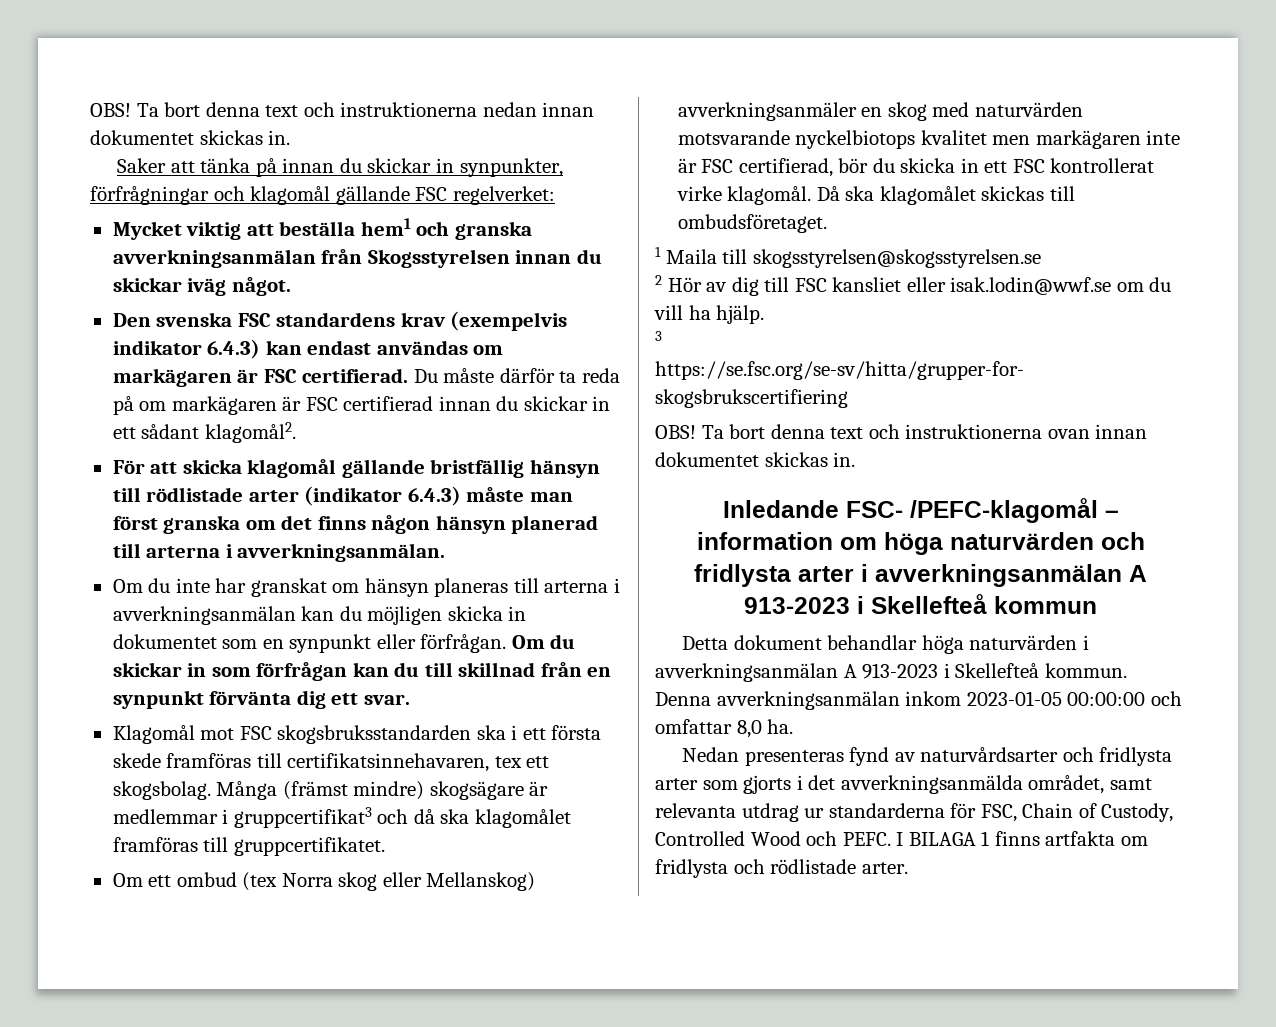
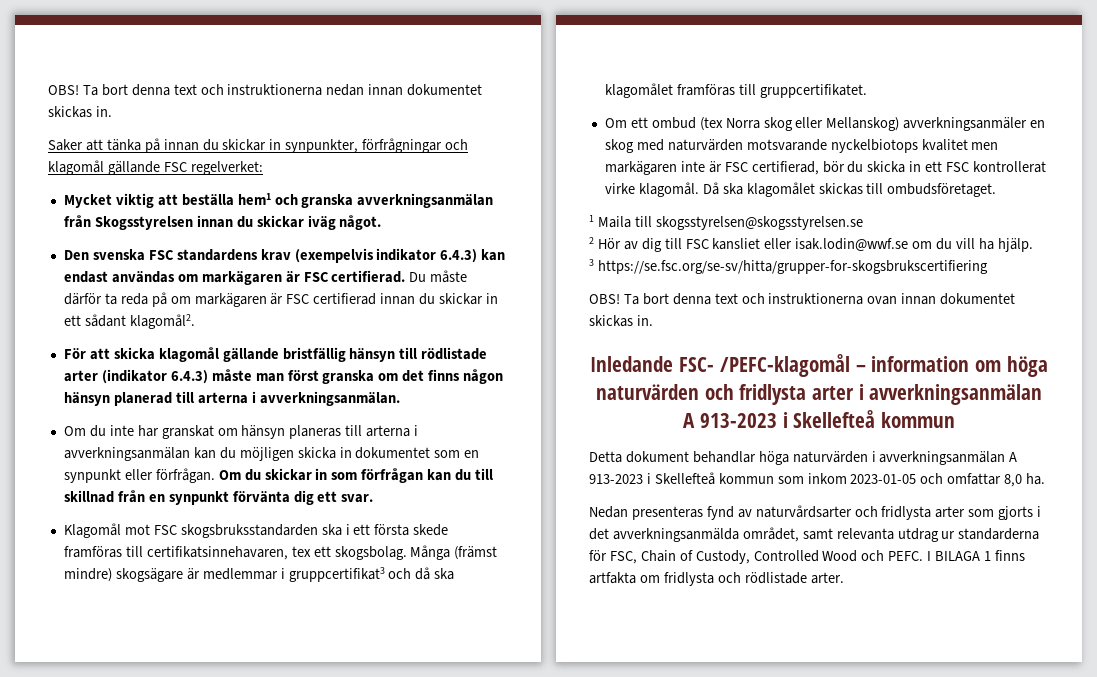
[1044,663,1127,678] [655,691,900,710] kommun. Denna avverkningsanmälan -> [718,473,804,484] kommun som
[1067,692,1146,706] 00:00:00 -> (917, 479) none

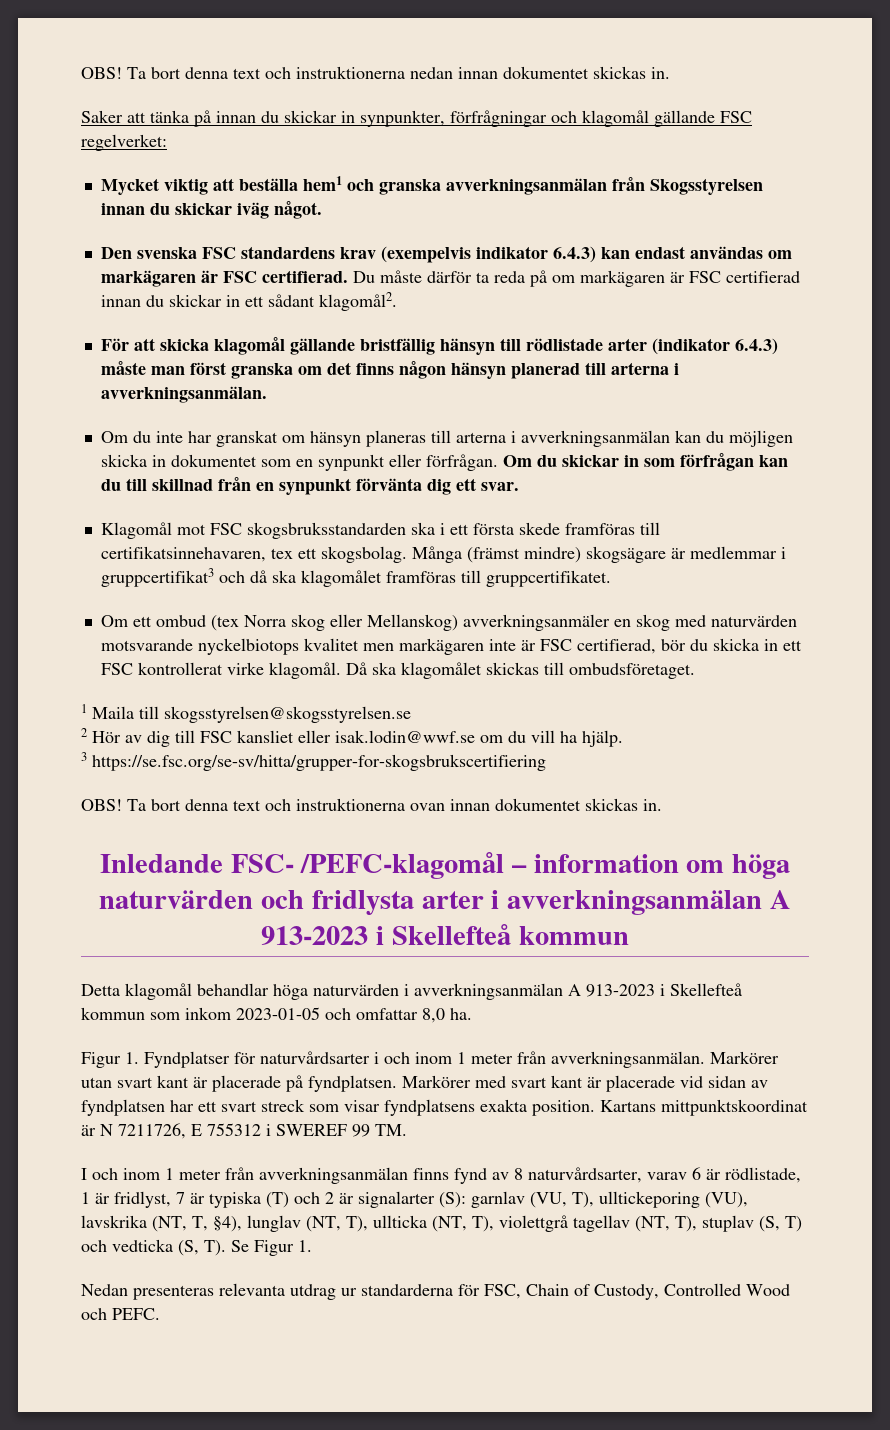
[625,451,689,463] dokument -> [125,983,192,1000] klagomål
[589,505,1042,520] [589,527,833,542] Nedan presenteras fynd av naturvårdsarter och fridlysta arter som gjorts i det avverkningsanmälda området, samt -> [81,1051,779,1068] [81,1075,768,1092] [81,1099,808,1116] [81,1123,407,1139] [81,1167,801,1184] [81,1191,748,1208] [81,1215,802,1232] [81,1239,312,1256] [81,1284,214,1300] Figur 1. Fyndplatser för naturvårdsarter i och inom 1 meter från avverkningsanmälan. Markörer utan svart kant är placerade på fyndplatsen. Markörer med svart kant är placerade vid sidan av fyndplatsen har ett svart streck som visar fyndplatsens exakta position. Kartans mittpunktskoordinat är N 7211726, E 755312 i SWEREF 99 TM. // I och inom 1 meter från avverkningsanmälan finns fynd av 8 naturvårdsarter, varav 6 är rödlistade, 1 är fridlyst, 7 är typiska (T) och 2 är signalarter (S): garnlav (VU, T), ulltickeporing (VU), lavskrika (NT, T, §4), lunglav (NT, T), ullticka (NT, T), violettgrå tagellav (NT, T), stuplav (S, T) och vedticka (S, T). Se Figur 1. // Nedan presenteras
[927,550,1025,561] [589,572,844,586] I BILAGA 1 finns artfakta om fridlysta och rödlistade arter. -> (160, 1314) none

